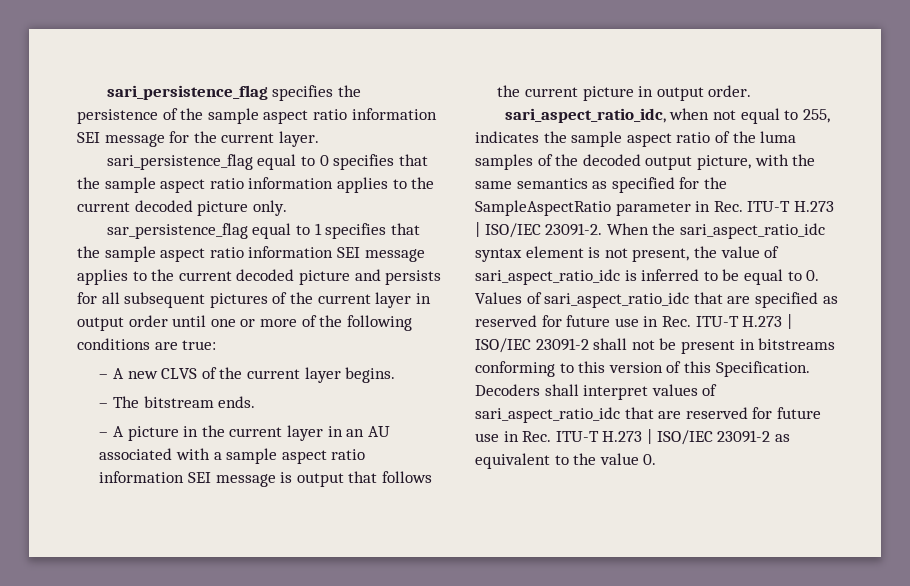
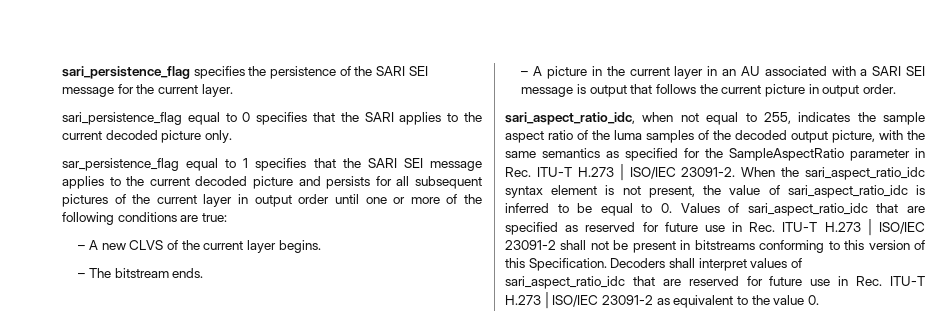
[207,108,437,124] sample aspect ratio information -> [375,66,405,76] SARI
[104,177,334,193] sample aspect ratio information -> [364,112,394,122] SARI
[104,246,334,262] sample aspect ratio information -> [367,158,397,168] SARI
[226,448,366,464] [99,471,185,483] sample aspect ratio information -> [872,66,902,76] SARI

